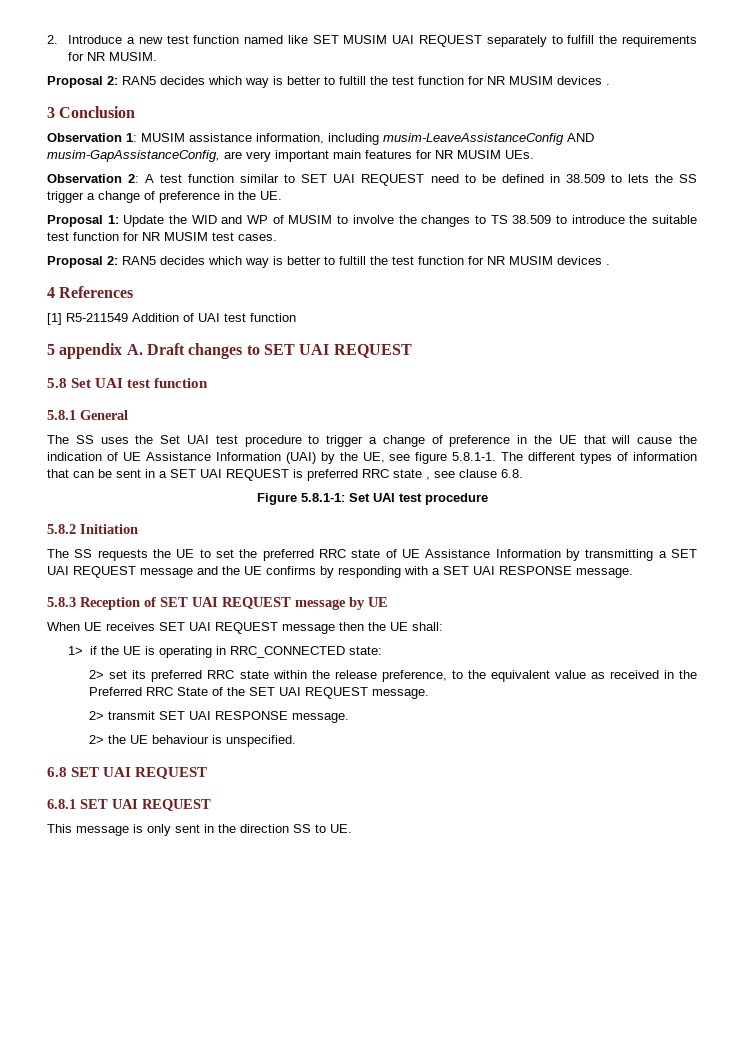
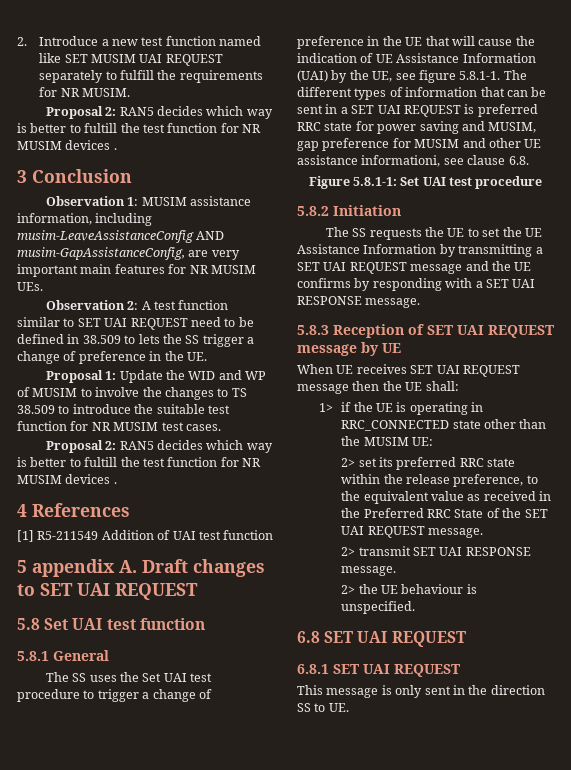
[426,477,430,480] , -> [355,121,537,134] [297,138,542,151] [297,155,441,167] for power saving and MUSIM, gap preference for MUSIM and other UE assistance informationi,
[262,549,397,561] preferred RRC state of -> (522, 232) none
[348,646,382,655] state: -> [452,419,547,429] [341,436,434,446] state other than the MUSIM UE:

